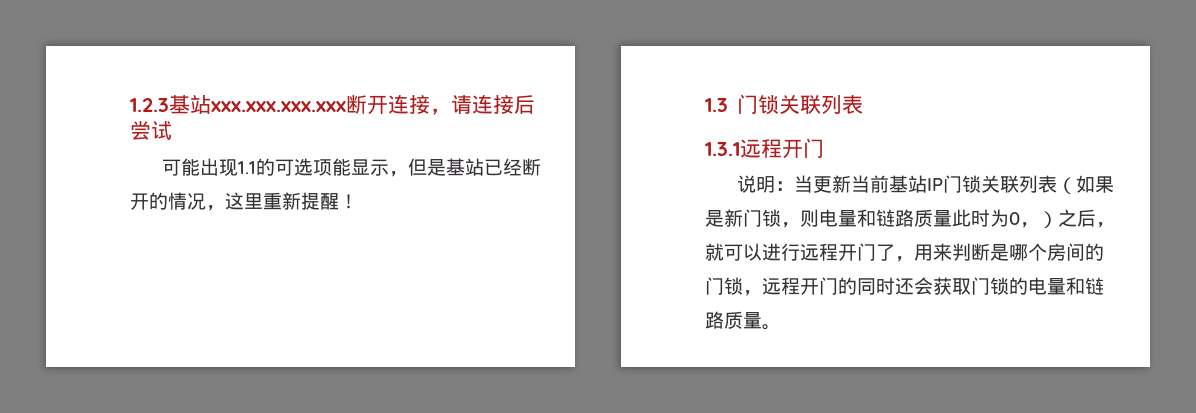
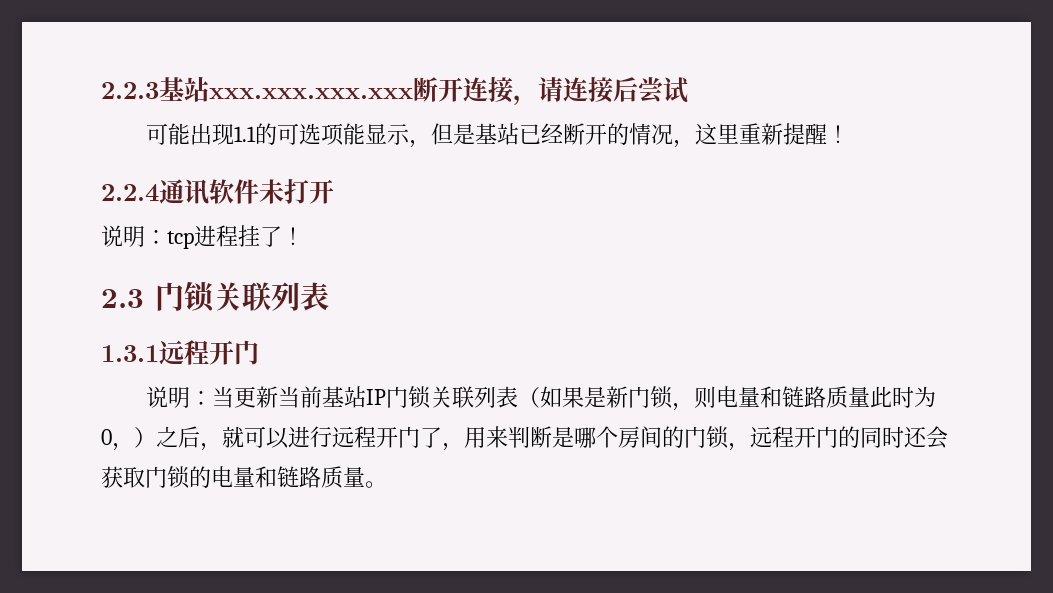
[130,98,169,112] 1.2.3 -> [101,82,159,99] 2.2.3
[705,98,728,112] 1.3 -> [101,179,334,204] [101,225,304,249] [101,289,144,308] 2.2.4通讯软件未打开 // 说明：tcp进程挂了！ // 2.3

